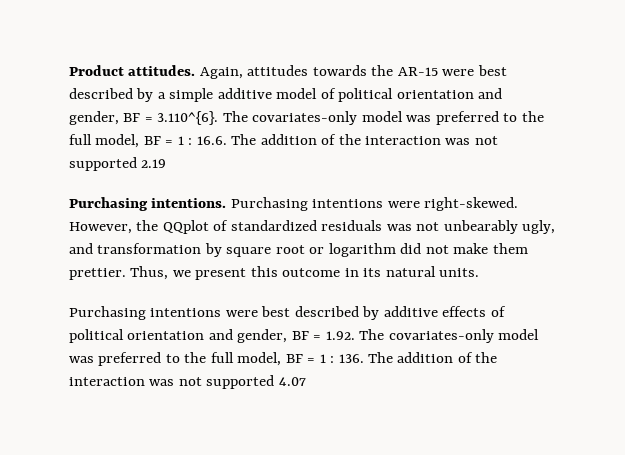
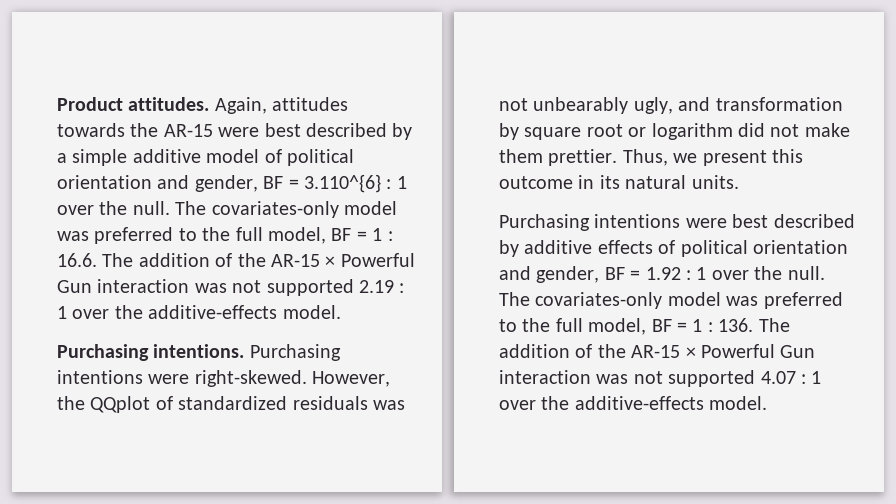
[157,111,219,125] 3.110^{6}. -> [304,174,407,193] [57,201,170,215] 3.110^{6} : 1 over the null.
(361, 139) none -> [271,253,415,267] [57,280,92,293] AR-15 × Powerful Gun
(167, 163) none -> [399,283,405,293] [57,305,341,319] : 1 over the additive-effects model.
[325,331,355,340] 1.92. -> [645,266,825,280] 1.92 : 1 over the null.
(498, 357) none -> [631,344,816,358] AR-15 × Powerful Gun
(306, 381) none -> [801,371,822,384] [499,396,768,410] : 1 over the additive-effects model.

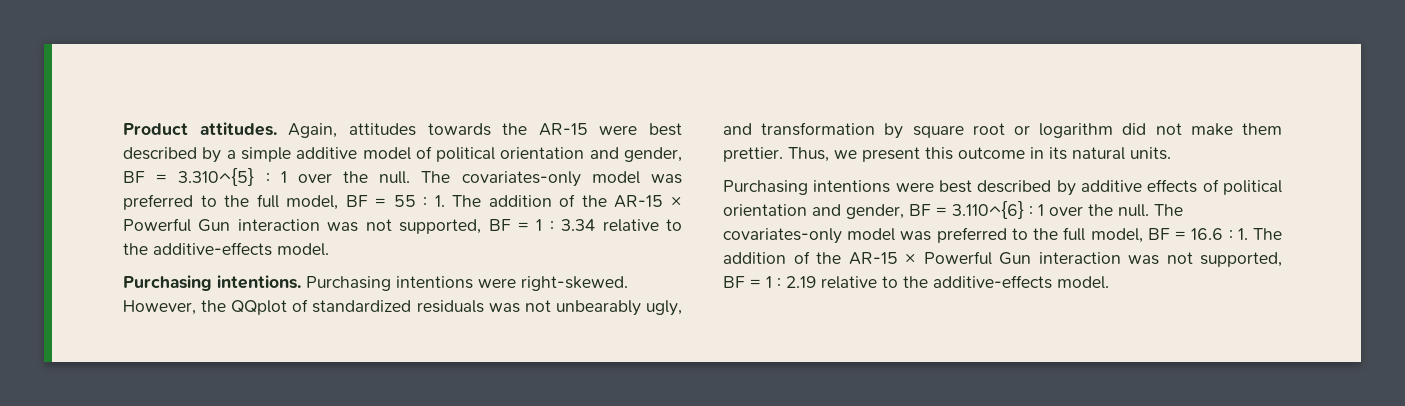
[304,174,381,193] 3.110^{6} -> [178,168,255,186] 3.310^{5}
[372,228,393,241] [57,253,97,267] 1 : 16.6. -> [393,195,445,207] 55 : 1.
[266,279,405,296] [57,306,110,319] supported 2.19 : 1 over -> [399,219,683,234] supported, BF = 1 : 3.34 relative to
[645,267,681,280] 1.92 -> [952,201,1024,219] 3.110^{6}
[692,318,754,332] 1 : 136. -> [1191,228,1248,240] 16.6 : 1.
[668,370,822,387] [499,400,536,410] supported 4.07 : 1 over -> [1200,252,1282,267] [723,276,898,289] supported, BF = 1 : 2.19 relative to

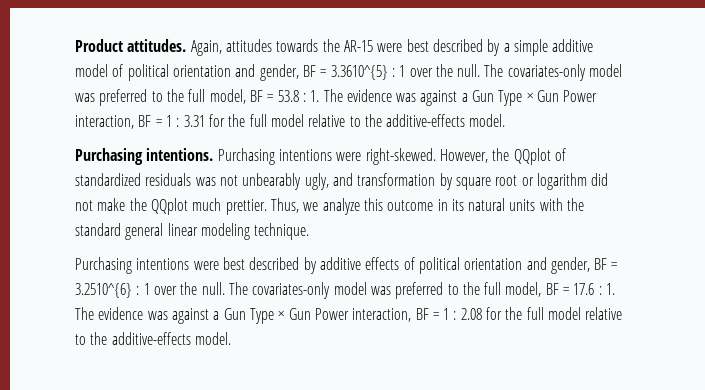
[178,168,255,186] 3.310^{5} -> [330,65,388,80] 3.3610^{5}
[393,194,683,208] [123,218,596,234] 55 : 1. The addition of the AR-15 × Powerful Gun interaction was not supported, BF = 1 : 3.34 -> [277,89,598,106] [75,114,304,129] 53.8 : 1. The evidence was against a Gun Type × Gun Power interaction, BF = 1 : 3.31 for the full model
[1242,123,1282,135] them -> [129,198,222,215] the QQplot much
[862,147,920,162] present -> [322,198,360,215] analyze
[1130,147,1171,160] units. -> [509,198,585,211] [75,223,310,240] units with the standard general linear modeling technique.
[952,201,1024,219] 3.110^{6} -> [75,283,132,298] 3.2510^{6}
[1191,228,1282,240] [723,251,1282,267] [723,276,816,288] 16.6 : 1. The addition of the AR-15 × Powerful Gun interaction was not supported, BF = 1 : 2.19 -> [573,283,616,295] [75,307,582,324] 17.6 : 1. The evidence was against a Gun Type × Gun Power interaction, BF = 1 : 2.08 for the full model

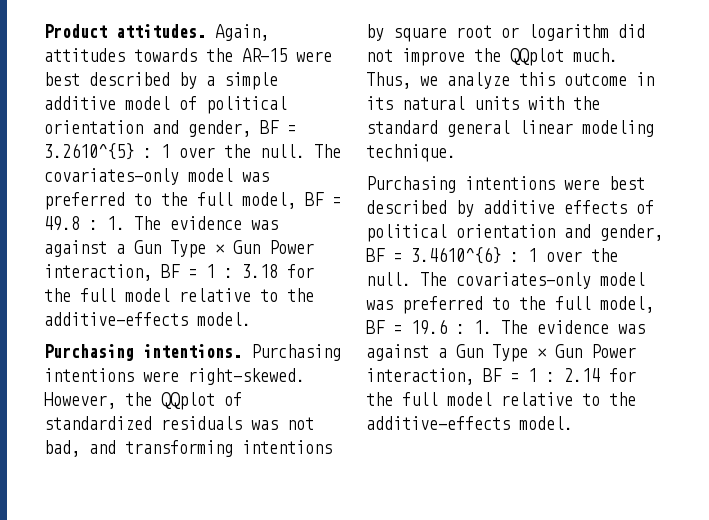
[330,65,388,80] 3.3610^{5} -> [44,143,134,160] 3.2610^{5}
[277,90,299,102] 53.8 -> [44,216,80,231] 49.8
[183,115,205,127] 3.31 -> [242,264,278,278] 3.18
[242,173,436,190] unbearably ugly, and transformation -> [44,440,332,457] bad, and transforming intentions
[97,198,267,215] make the QQplot much prettier. -> [402,48,618,66] improve the QQplot much.
[75,283,132,298] 3.2510^{6} -> [411,247,501,264] 3.4610^{6}
[573,283,595,295] 17.6 -> [411,319,447,335] 19.6
[460,308,482,320] 2.08 -> [564,368,600,382] 2.14

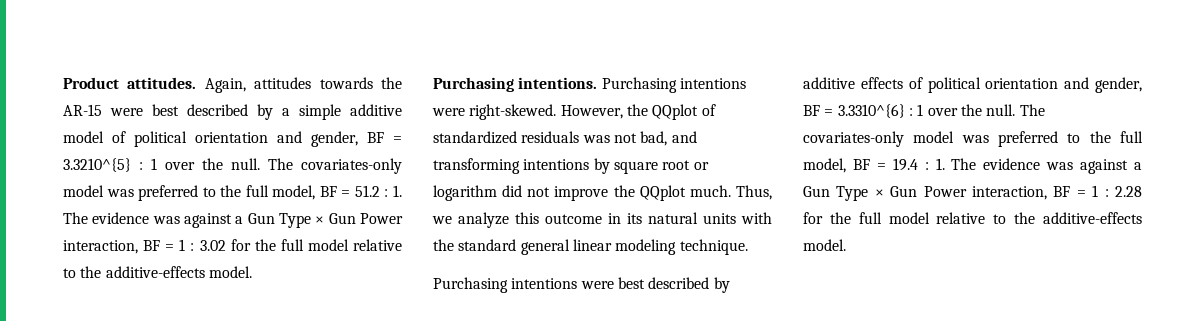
[44,143,134,160] 3.2610^{5} -> [63,158,131,172] 3.3210^{5}
[44,216,80,231] 49.8 -> [354,185,380,197] 51.2
[242,264,278,278] 3.18 -> [199,240,226,251] 3.02
[411,247,501,264] 3.4610^{6} -> [837,104,905,118] 3.3310^{6}
[411,319,447,335] 19.6 -> [892,158,918,171] 19.4
[564,368,600,382] 2.14 -> [1115,186,1142,197] 2.28

